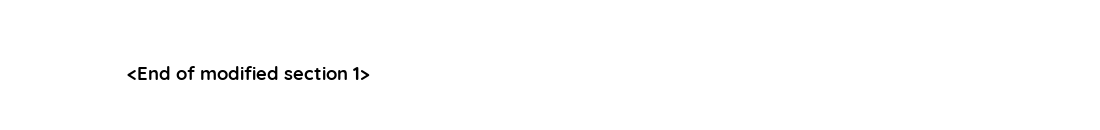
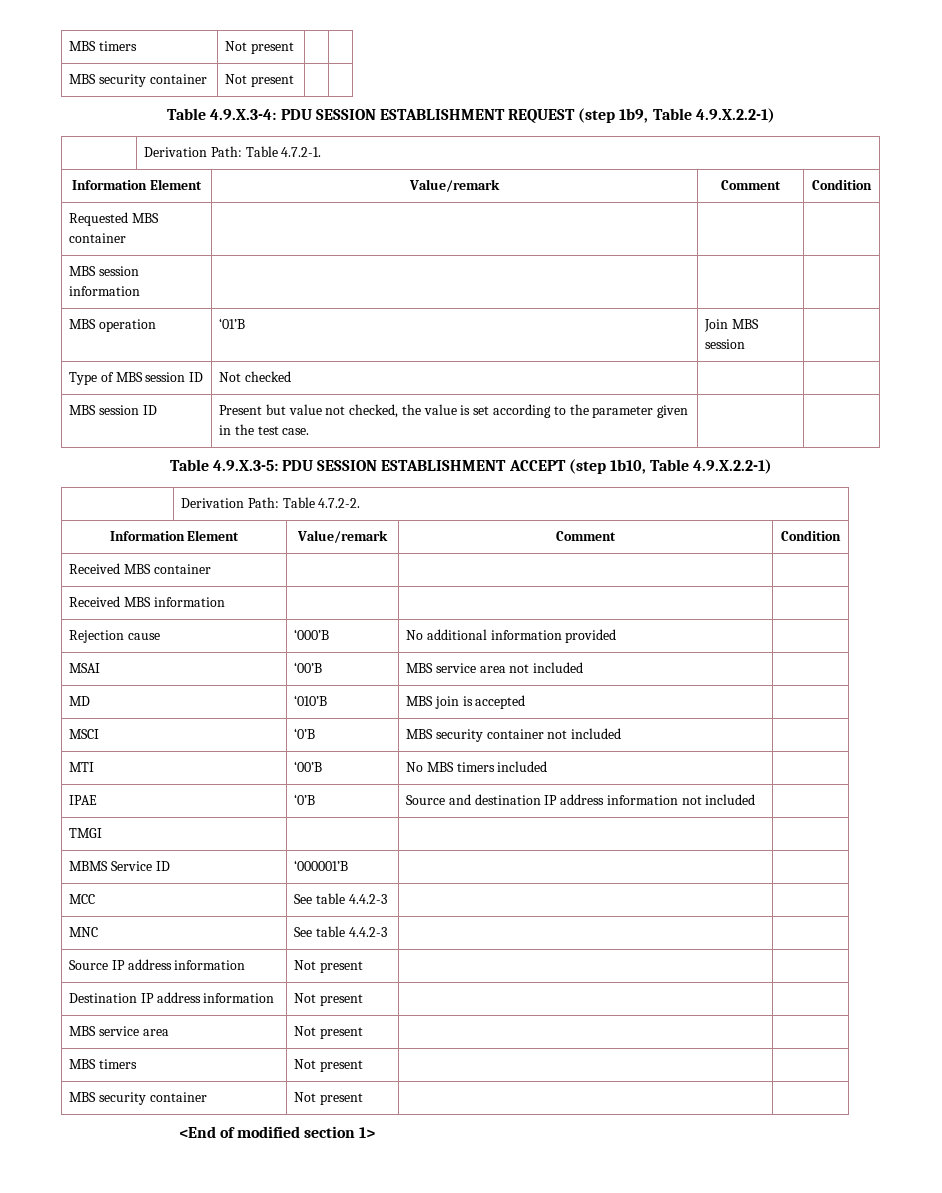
(127, 73) none -> [69,41,137,51] [225,41,294,54] [69,74,207,87] [225,74,294,87] [167,108,775,123] [144,146,322,157] [72,179,202,190] [409,179,500,192] [721,180,781,190] [812,179,872,190] [69,212,159,226] [69,233,127,243] [69,266,139,276] [69,286,141,296] [69,319,156,332] [219,318,246,329] [704,319,759,332] [705,339,746,349] [69,372,204,385] [219,371,291,382] [69,405,157,415] [219,404,689,418] [219,424,310,435] [169,459,773,474] [181,497,361,508] [109,530,240,541] [297,530,388,543] [556,531,616,541] [781,530,841,541] [69,563,211,574] [69,596,225,607] [69,630,160,643] [294,629,330,640] [406,629,617,643] [69,663,101,673] [294,662,323,673] [406,662,584,673] [69,696,91,706] [294,695,328,706] [406,695,526,709] [69,729,100,739] [294,728,316,739] [406,728,622,742] [69,762,95,772] [294,761,323,772] [406,761,548,772] [69,795,98,805] [294,794,316,805] [406,794,756,805] [69,828,103,838] [69,861,170,871] [294,860,349,871] [69,894,96,904] [294,893,387,904] [69,927,99,937] [294,926,387,937] [69,959,246,970] [294,960,363,973] [69,992,275,1003] [294,993,363,1006] [69,1026,169,1036] [294,1026,363,1039] [69,1059,137,1069] [294,1059,363,1072] [69,1092,207,1105] [294,1092,363,1105] MBS timers | Not present | | // MBS security container | Not present | | // Table 4.9.X.3-4: PDU SESSION ESTABLISHMENT REQUEST (step 1b9, Table 4.9.X.2.2-1) // | Derivation Path: Table 4.7.2-1. // Information Element | Value/remark | Comment | Condition // Requested MBS container | | | // MBS session information | | | // MBS operation | ‘01’B | Join MBS session | // Type of MBS session ID | Not checked | | // MBS session ID | Present but value not checked, the value is set according to the parameter given in the test case. | | // Table 4.9.X.3-5: PDU SESSION ESTABLISHMENT ACCEPT (step 1b10, Table 4.9.X.2.2-1) // | Derivation Path: Table 4.7.2-2. // Information Element | Value/remark | Comment | Condition // Received MBS container | | | // Received MBS information | | | // Rejection cause | ‘000’B | No additional information provided | // MSAI | ‘00’B | MBS service area not included | // MD | ‘010’B | MBS join is accepted | // MSCI | ‘0’B | MBS security container not included | // MTI | ‘00’B | No MBS timers included | // IPAE | ‘0’B | Source and destination IP address information not included | // TMGI | | | // MBMS Service ID | ‘000001’B | | // MCC | See table 4.4.2-3 | | // MNC | See table 4.4.2-3 | | // Source IP address information | Not present | | // Destination IP address information | Not present | | // MBS service area | Not present | | // MBS timers | Not present | | // MBS security container | Not present | | //

